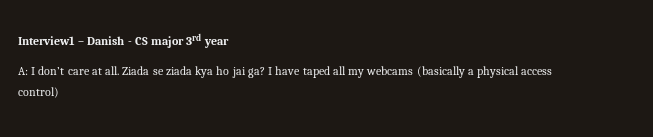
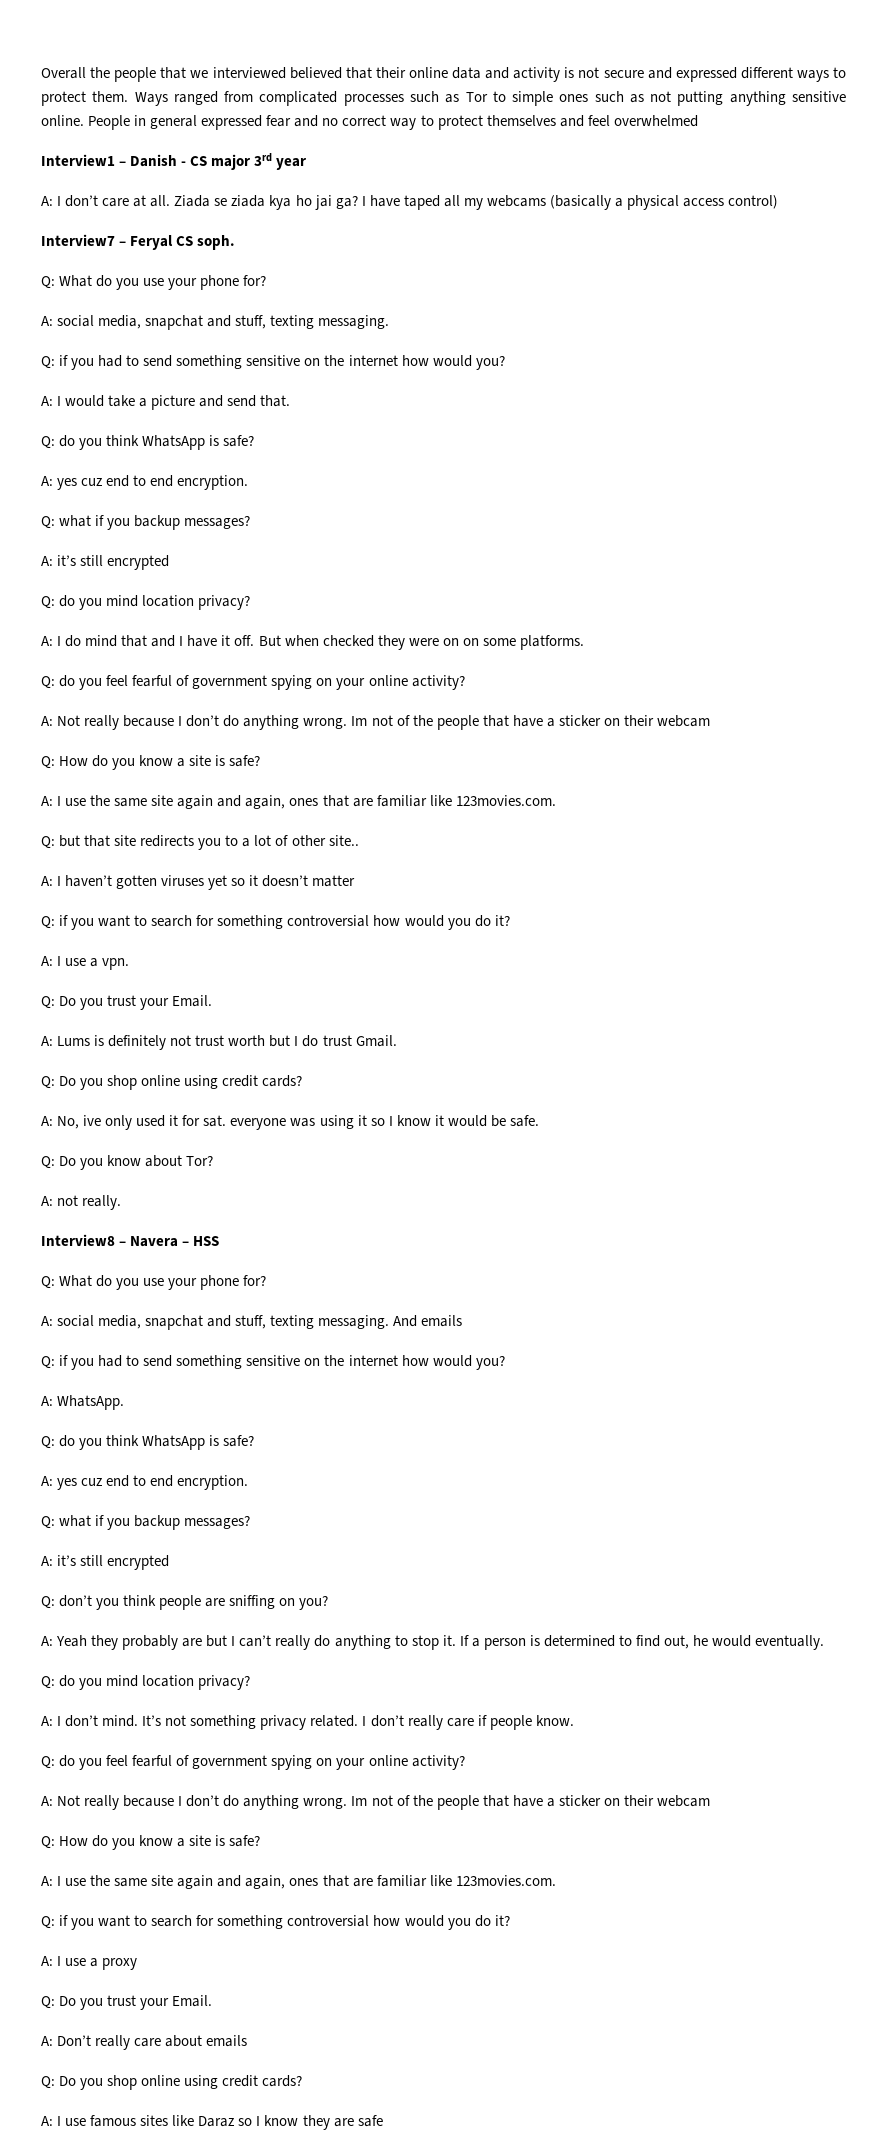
(18, 40) none -> [41,67,847,82] [41,91,847,106] [41,115,698,130] Overall the people that we interviewed believed that their online data and activity is not secure and expressed different ways to protect them. Ways ranged from complicated processes such as Tor to simple ones such as not putting anything sensitive online. People in general expressed fear and no correct way to protect themselves and feel overwhelmed //
(59, 92) none -> [41,234,236,250] [41,275,267,290] [41,315,390,330] [41,355,505,370] [41,395,291,410] [41,435,255,450] [41,475,249,490] [41,515,251,530] [41,555,170,570] [41,595,251,610] [41,635,584,650] [41,675,465,690] [41,715,710,730] [41,755,261,770] [41,795,556,809] [41,835,359,850] [41,875,356,890] [41,915,510,930] [41,956,130,970] [41,995,213,1010] [41,1035,397,1050] [41,1075,303,1090] [41,1115,539,1130] [41,1155,214,1170] [41,1195,122,1210] [41,1234,220,1247] [41,1275,267,1290] [41,1315,463,1330] [41,1355,505,1370] [41,1395,125,1410] [41,1435,255,1450] [41,1475,249,1490] [41,1515,251,1530] [41,1555,170,1570] [41,1595,329,1610] [41,1635,825,1650] [41,1675,251,1690] [41,1715,574,1730] [41,1755,465,1770] [41,1795,710,1810] [41,1835,261,1850] [41,1875,556,1889] [41,1915,510,1930] [41,1956,138,1970] [41,1995,213,2010] [41,2035,248,2050] [41,2075,303,2090] [41,2115,383,2130] // Interview7 – Feryal CS soph. // Q: What do you use your phone for? // A: social media, snapchat and stuff, texting messaging. // Q: if you had to send something sensitive on the internet how would you? // A: I would take a picture and send that. // Q: do you think WhatsApp is safe? // A: yes cuz end to end encryption. // Q: what if you backup messages? // A: it’s still encrypted // Q: do you mind location privacy? // A: I do mind that and I have it off. But when checked they were on on some platforms. // Q: do you feel fearful of government spying on your online activity? // A: Not really because I don’t do anything wrong. Im not of the people that have a sticker on their webcam // Q: How do you know a site is safe? // A: I use the same site again and again, ones that are familiar like 123movies.com. // Q: but that site redirects you to a lot of other site.. // A: I haven’t gotten viruses yet so it doesn’t matter // Q: if you want to search for something controversial how would you do it? // A: I use a vpn. // Q: Do you trust your Email. // A: Lums is definitely not trust worth but I do trust Gmail. // Q: Do you shop online using credit cards? // A: No, ive only used it for sat. everyone was using it so I know it would be safe. // Q: Do you know about Tor? // A: not really. // Interview8 – Navera – HSS // Q: What do you use your phone for? // A: social media, snapchat and stuff, texting messaging. And emails // Q: if you had to send something sensitive on the internet how would you? // A: WhatsApp. // Q: do you think WhatsApp is safe? // A: yes cuz end to end encryption. // Q: what if you backup messages? // A: it’s still encrypted // Q: don’t you think people are sniffing on you? // A: Yeah they probably are but I can’t really do anything to stop it. If a person is determined to find out, he would eventually. // Q: do you mind location privacy? // A: I don’t mind. It’s not something privacy related. I don’t really care if people know. // Q: do you feel fearful of government spying on your online activity? // A: Not really because I don’t do anything wrong. Im not of the people that have a sticker on their webcam // Q: How do you know a site is safe? // A: I use the same site again and again, ones that are familiar like 123movies.com. // Q: if you want to search for something controversial how would you do it? // A: I use a proxy // Q: Do you trust your Email. // A: Don’t really care about emails // Q: Do you shop online using credit cards? // A: I use famous sites like Daraz so I know they are safe

